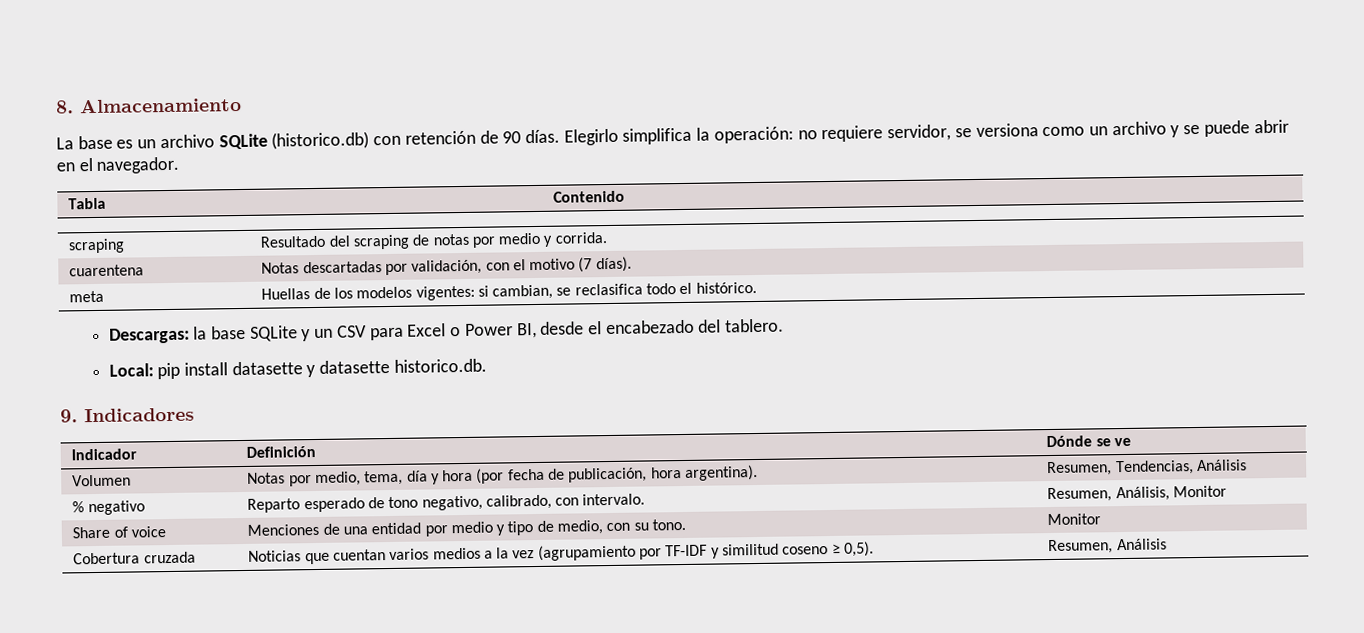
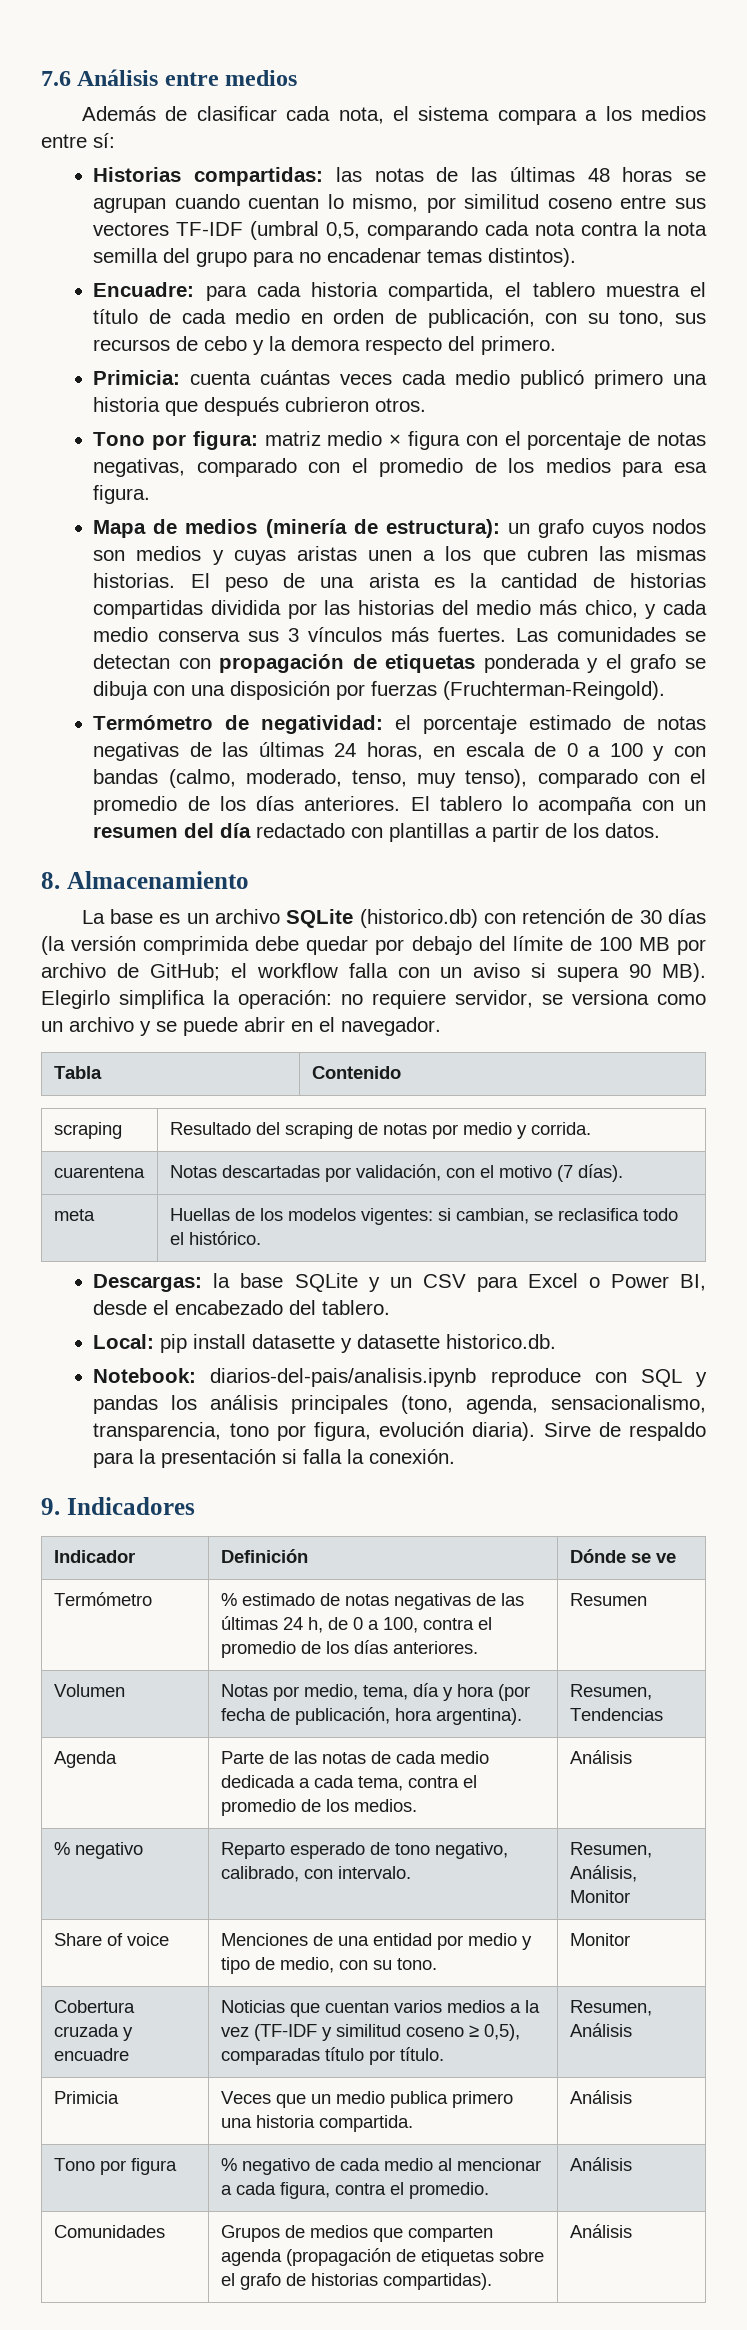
(56, 107) none -> [41,69,298,86] [81,106,706,125] [41,133,115,148] [93,167,706,186] [93,194,707,213] [93,221,708,240] [93,248,577,267] [93,282,707,301] [93,309,706,328] [93,336,557,355] [93,370,708,389] [93,397,427,416] [93,431,706,450] [93,458,708,477] [93,485,151,504] [93,519,706,538] [93,546,706,565] [93,573,706,592] [93,600,708,619] [93,627,706,642] [93,654,707,673] [93,681,666,700] [93,715,706,734] [93,742,707,761] [93,769,707,788] [93,796,706,815] [93,823,661,842] 7.6 Análisis entre medios // Además de clasificar cada nota, el sistema compara a los medios entre sí: // Historias compartidas: las notas de las últimas 48 horas se agrupan cuando cuentan lo mismo, por similitud coseno entre sus vectores TF-IDF (umbral 0,5, comparando cada nota contra la nota semilla del grupo para no encadenar temas distintos). // Encuadre: para cada historia compartida, el tablero muestra el título de cada medio en orden de publicación, con su tono, sus recursos de cebo y la demora respecto del primero. // Primicia: cuenta cuántas veces cada medio publicó primero una historia que después cubrieron otros. // Tono por figura: matriz medio × figura con el porcentaje de notas negativas, comparado con el promedio de los medios para esa figura. // Mapa de medios (minería de estructura): un grafo cuyos nodos son medios y cuyas aristas unen a los que cubren las mismas historias. El peso de una arista es la cantidad de historias compartidas dividida por las historias del medio más chico, y cada medio conserva sus 3 vínculos más fuertes. Las comunidades se detectan con propagación de etiquetas ponderada y el grafo se dibuja con una disposición por fuerzas (Fruchterman-Reingold). // Termómetro de negatividad: el porcentaje estimado de notas negativas de las últimas 24 horas, en escala de 0 a 100 y con bandas (calmo, moderado, tenso, muy tenso), comparado con el promedio de los días anteriores. El tablero lo acompaña con un resumen del día redactado con plantillas a partir de los datos. //
[502,129,560,144] 90 días. -> [639,909,706,924] [41,936,706,955] [41,963,706,982] 30 días (la versión comprimida debe quedar por debajo del límite de 100 MB por archivo de GitHub; el workflow falla con un aviso si supera 90 MB).
(487, 365) none -> [93,1368,708,1387] [93,1395,706,1414] [93,1422,707,1441] [93,1449,456,1468] // Notebook: diarios-del-pais/analisis.ipynb reproduce con SQL y pandas los análisis principales (tono, agenda, sensacionalismo, transparencia, tono por figura, evolución diaria). Sirve de respaldo para la presentación si falla la conexión.
(1131, 442) none -> [53,1592,152,1606] [220,1593,524,1610] [220,1616,492,1633] [220,1640,478,1658] [569,1593,647,1606] // Termómetro | % estimado de notas negativas de las últimas 24 h, de 0 a 100, contra el promedio de los días anteriores. | Resumen
[1115,460,1194,476] Tendencias, -> [569,1708,663,1721] [53,1751,117,1768] [220,1751,489,1764] [220,1775,477,1791] [220,1799,417,1816] Tendencias // Agenda | Parte de las notas de cada medio dedicada a cada tema, contra el promedio de los medios. |
(196, 557) none -> [122,2027,133,2041] [53,2048,129,2061] y encuadre
[537,544,708,561] (agrupamiento por TF-IDF -> [253,2024,317,2041] (TF-IDF
[844,541,875,557] [1048,539,1114,555] 0,5). | Resumen, -> [483,2024,520,2041] [220,2047,444,2065] [569,2000,652,2016] [569,2023,632,2037] [53,2091,119,2104] [220,2091,513,2108] [220,2115,413,2132] [569,2090,632,2104] [53,2158,177,2175] [220,2158,541,2175] [220,2182,489,2199] [569,2157,632,2171] [53,2225,165,2238] [220,2225,493,2242] [220,2248,544,2266] [220,2273,492,2290] 0,5), comparadas título por título. | Resumen, Análisis // Primicia | Veces que un medio publica primero una historia compartida. | Análisis // Tono por figura | % negativo de cada medio al mencionar a cada figura, contra el promedio. | Análisis // Comunidades | Grupos de medios que comparten agenda (propagación de etiquetas sobre el grafo de historias compartidas). |

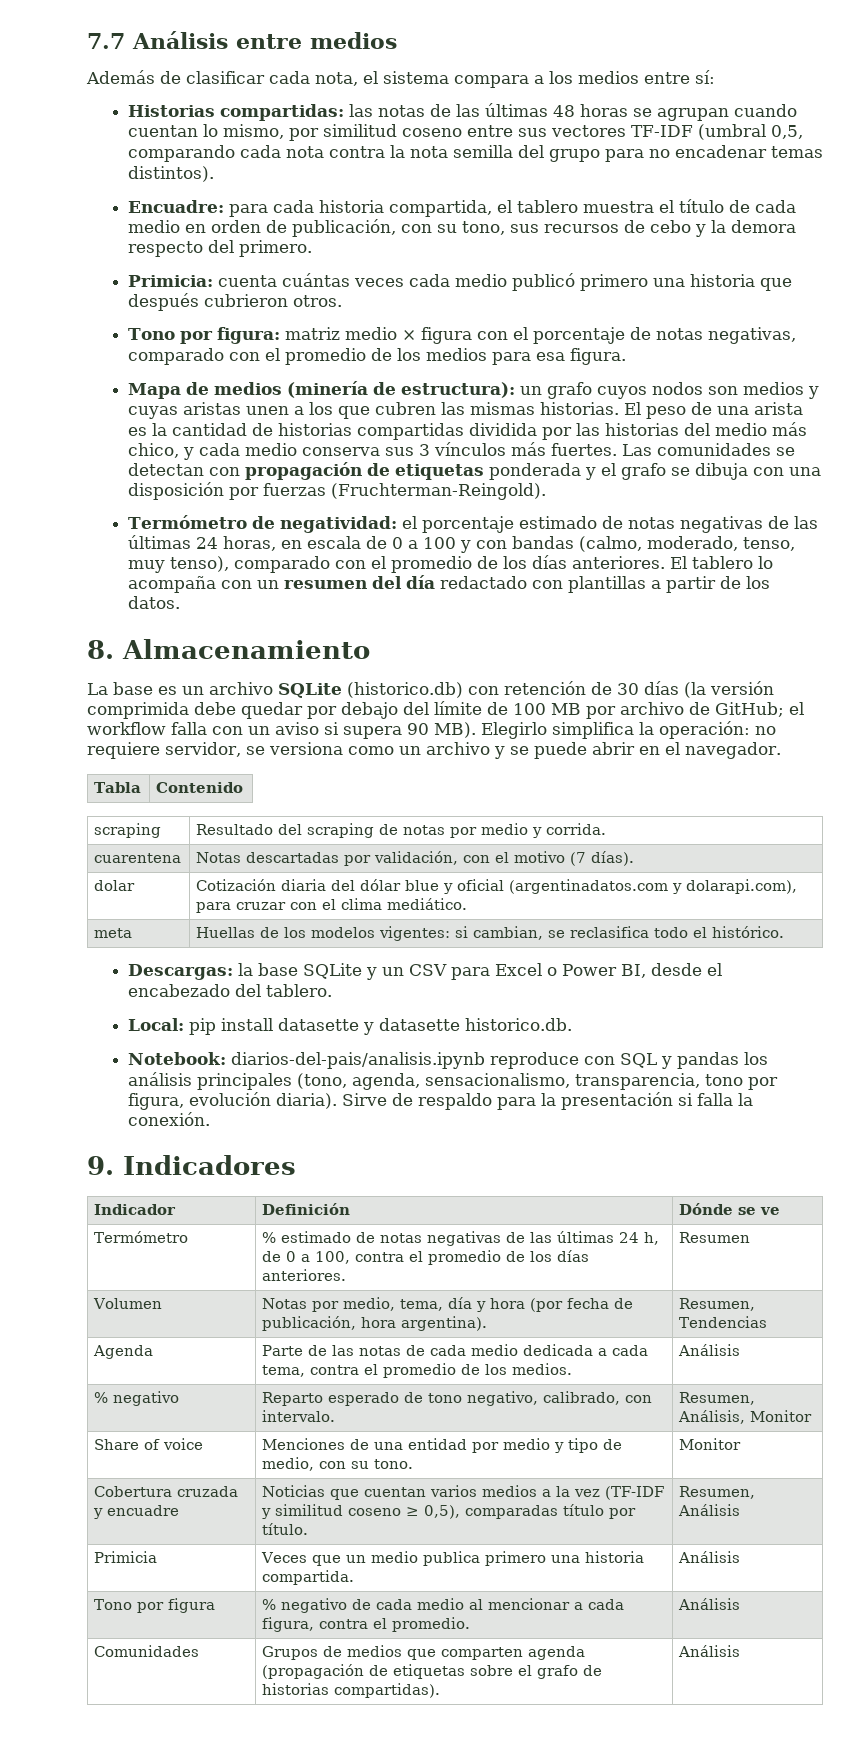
[41,71,71,86] 7.6 -> [87,33,125,49] 7.7
(623, 1173) none -> [94,880,136,891] [196,879,798,894] [196,898,468,913] // dolar | Cotización diaria del dólar blue y oficial (argentinadatos.com y dolarapi.com), para cruzar con el clima mediático.

